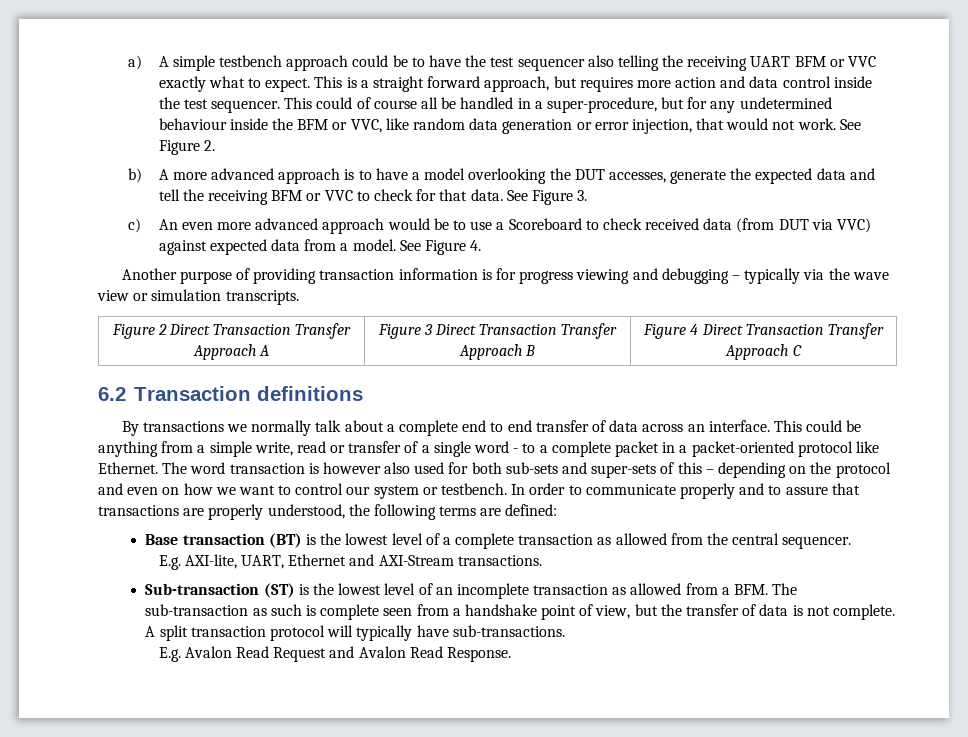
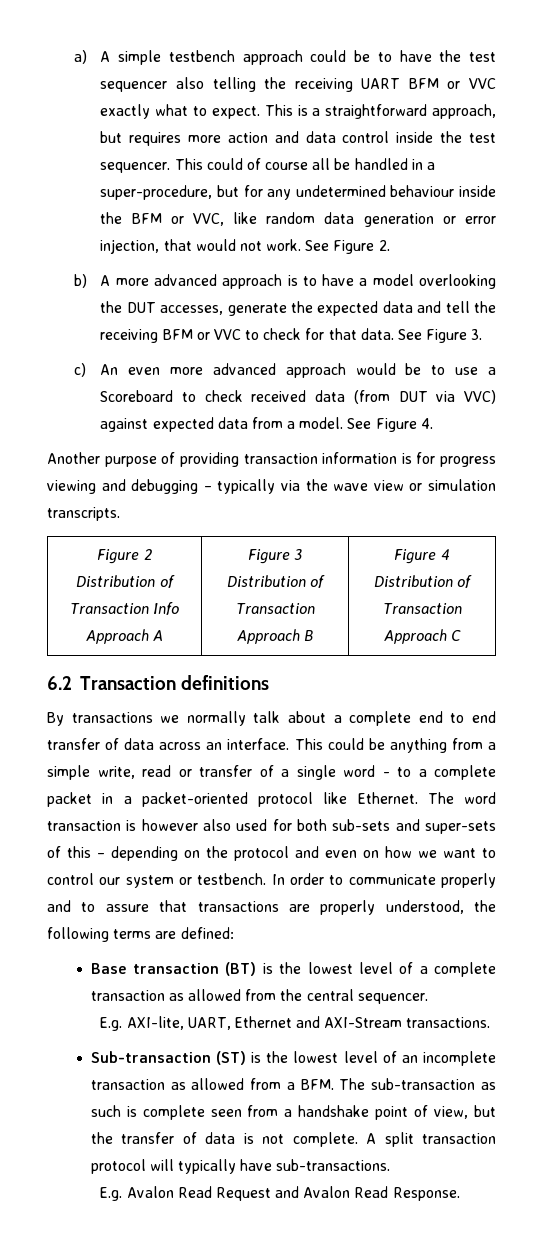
[372,76,481,92] straight forward -> [325,104,428,119] straightforward
[169,323,352,339] Direct Transaction Transfer -> [76,575,175,588] [69,602,180,615] Distribution of Transaction Info
[435,323,618,339] Direct Transaction Transfer -> [226,575,326,588] [235,603,315,614] Distribution of Transaction
[701,323,884,339] Direct Transaction Transfer -> [373,575,473,588] [382,603,462,614] Distribution of Transaction

